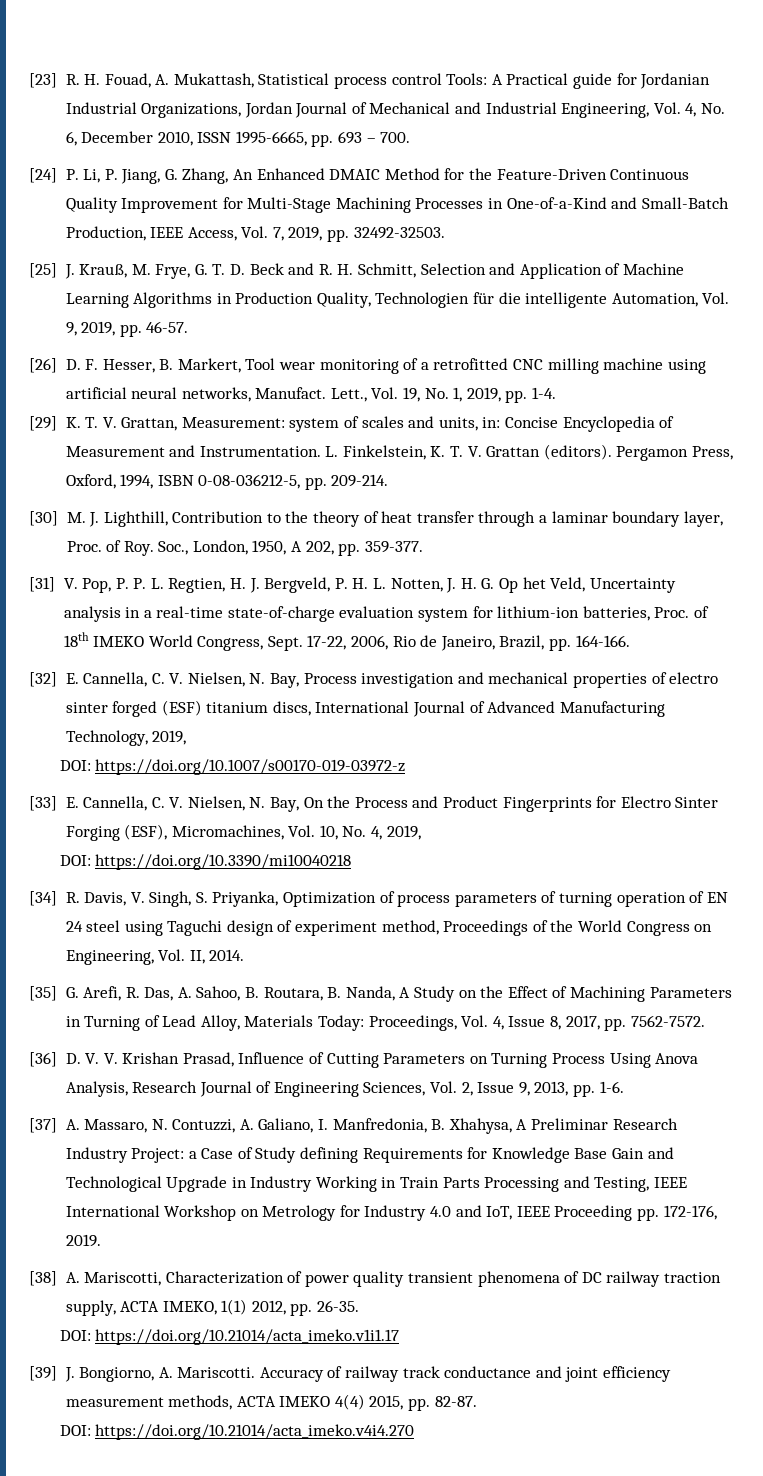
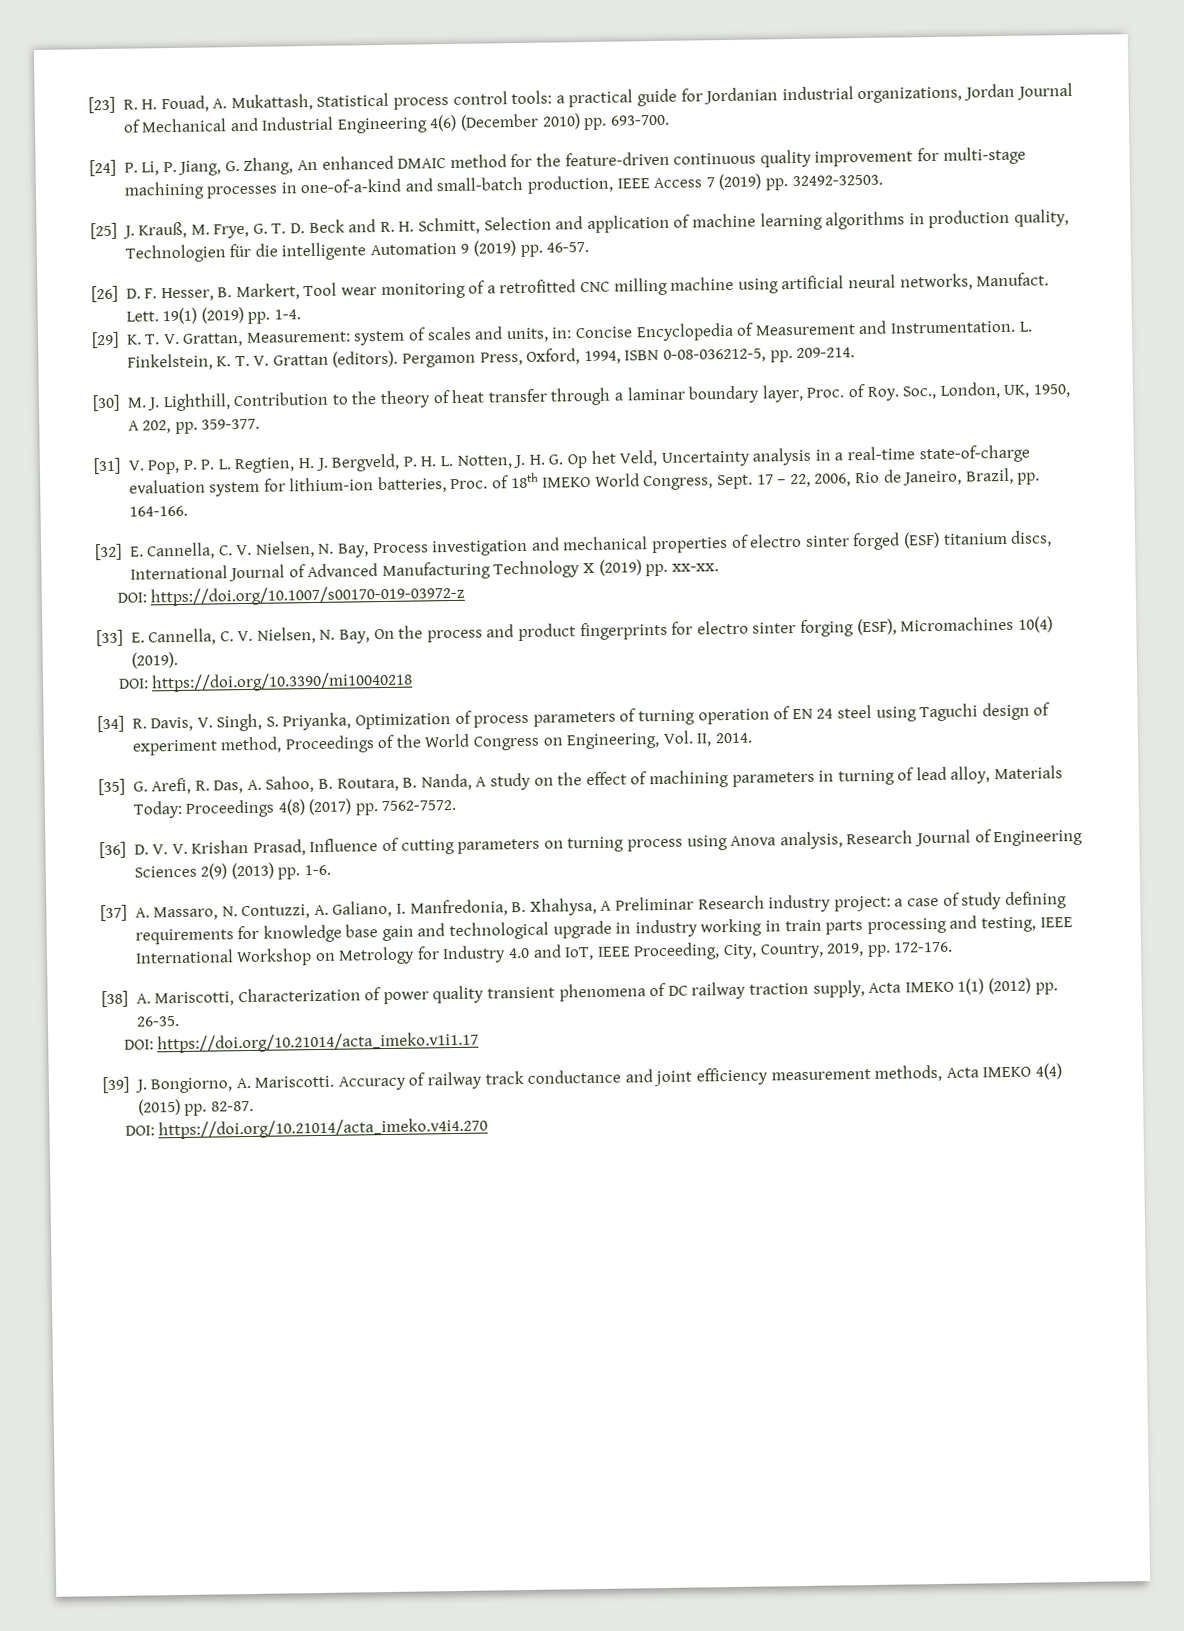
[446,73,569,85] Tools: A Practical -> [511,89,634,108] tools: a practical
[65,102,242,118] Industrial Organizations, -> [781,86,963,104] industrial organizations,
[561,102,725,118] [65,131,411,147] Engineering, Vol. 4, No. 6, December 2010, ISSN 1995-6665, pp. 693 – 700. -> [336,113,670,134] Engineering 4(6) (December 2010) pp. 693-700.
[256,168,690,180] [65,197,729,213] [65,226,323,241] Enhanced DMAIC Method for the Feature-Driven Continuous Quality Improvement for Multi-Stage Machining Processes in One-of-a-Kind and Small-Batch Production, IEEE Access, Vol. 7, 2019, -> [321,146,1026,170] [123,173,762,200] enhanced DMAIC method for the feature-driven continuous quality improvement for multi-stage machining processes in one-of-a-kind and small-batch production, IEEE Access 7 (2019)
[519,263,684,279] [65,292,730,308] [65,321,116,336] Application of Machine Learning Algorithms in Production Quality, Technologien für die intelligente Automation, Vol. 9, 2019, -> [586,209,1069,234] [124,240,517,263] application of machine learning algorithms in production quality, Technologien für die intelligente Automation 9 (2019)
[330,387,501,402] Lett., Vol. 19, No. 1, 2019, -> [125,306,244,325] Lett. 19(1) (2019)
(248, 547) none -> [1003,384,1030,398] UK,
[307,635,347,650] 17-22, -> [756,473,811,488] 17 – 22,
[65,730,187,746] Technology, 2019, -> [493,559,719,579] Technology X (2019) pp. xx-xx.
[354,796,719,812] [65,824,421,841] Process and Product Fingerprints for Electro Sinter Forging (ESF), Micromachines, Vol. 10, No. 4, 2019, -> [426,616,1053,643] [130,651,178,669] process and product fingerprints for electro sinter forging (ESF), Micromachines 10(4) (2019).
[413,986,455,1002] Study -> [489,772,531,791] study
[507,986,732,1002] [65,1015,600,1031] Effect of Machining Parameters in Turning of Lead Alloy, Materials Today: Proceedings, Vol. 4, Issue 8, 2017, -> [585,765,1064,789] [132,798,352,819] effect of machining parameters in turning of lead alloy, Materials Today: Proceedings 4(8) (2017)
[326,1053,699,1068] [65,1081,569,1097] Cutting Parameters on Turning Process Using Anova Analysis, Research Journal of Engineering Sciences, Vol. 2, Issue 9, 2013, -> [400,829,1084,855] [133,862,274,880] cutting parameters on turning process using Anova analysis, Research Journal of Engineering Sciences 2(9) (2013)
[65,1147,674,1163] [65,1176,650,1192] Industry Project: a Case of Study defining Requirements for Knowledge Base Gain and Technological Upgrade in Industry Working in Train Parts Processing and Testing, -> [768,891,1067,913] [134,915,1036,945] industry project: a case of study defining requirements for knowledge base gain and technological upgrade in industry working in train parts processing and testing,
[554,1205,717,1221] [65,1234,101,1247] Proceeding pp. 172-176, 2019. -> [633,941,954,961] Proceeding, City, Country, 2019, pp. 172-176.
[120,1299,286,1315] ACTA IMEKO, 1(1) 2012, -> [868,977,1031,995] Acta IMEKO 1(1) (2012)
[236,1396,276,1407] ACTA -> [945,1067,979,1078] Acta
[369,1395,404,1410] 2015, -> [137,1098,181,1116] (2015)

